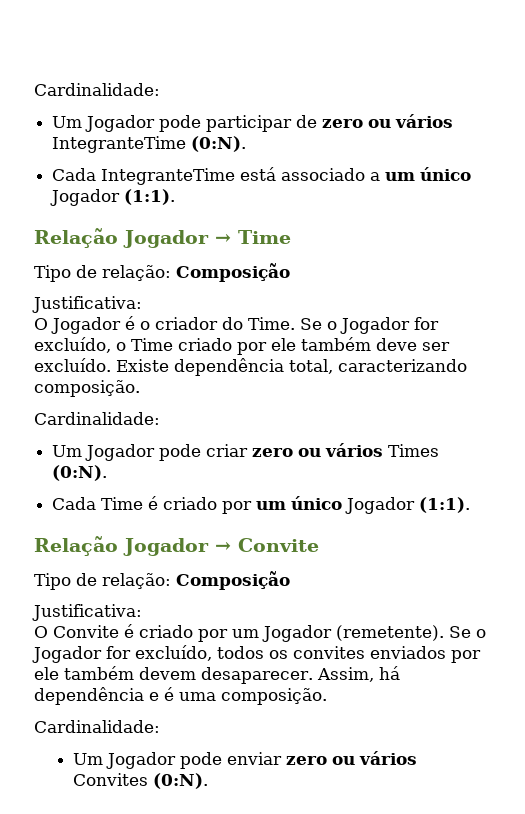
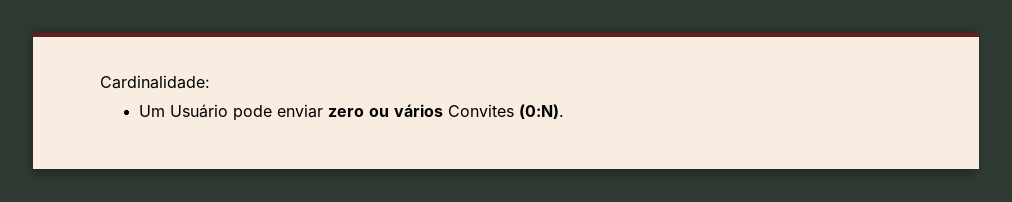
[34,83,160,96] [52,114,454,132] [52,136,247,153] [52,167,472,185] [50,189,176,206] [34,228,291,248] [34,263,290,282] [32,296,142,313] [34,316,439,334] [34,337,450,355] [34,358,467,376] [34,380,140,397] [34,412,160,425] [52,443,440,461] [52,465,108,481] [52,496,471,514] [34,536,319,556] [34,571,290,590] [32,604,142,621] [34,624,486,642] [32,645,481,663] [34,666,400,684] [34,687,327,705] [34,720,160,733] [72,752,176,769] Cardinalidade: // Um Jogador pode participar de zero ou vários IntegranteTime (0:N). // Cada IntegranteTime está associado a um único Jogador (1:1). // Relação Jogador → Time // Tipo de relação: Composição // Justificativa: // O Jogador é o criador do Time. Se o Jogador for excluído, o Time criado por ele também deve ser excluído. Existe dependência total, caracterizando composição. // Cardinalidade: // Um Jogador pode criar zero ou vários Times (0:N). // Cada Time é criado por um único Jogador (1:1). // Relação Jogador → Convite // Tipo de relação: Composição // Justificativa: // O Convite é criado por um Jogador (remetente). Se o Jogador for excluído, todos os convites enviados por ele também devem desaparecer. Assim, há dependência e é uma composição. // Cardinalidade: // Um Jogador -> [100,75,210,89] [138,104,228,118] Cardinalidade: // Um Usuário

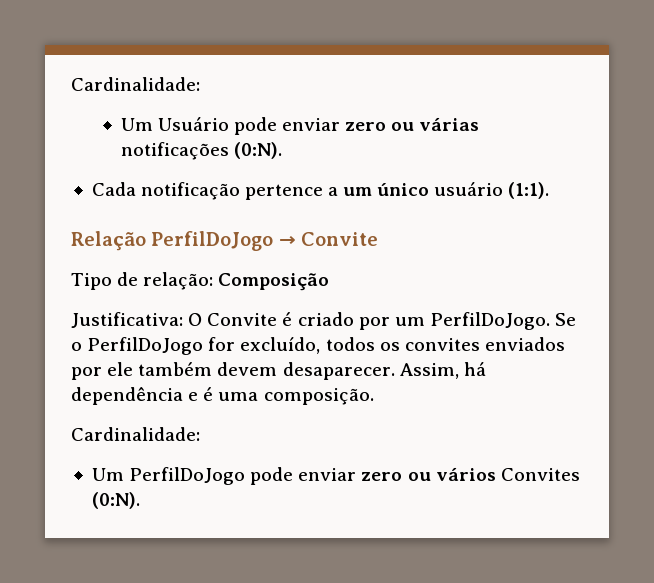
(389, 112) none -> [419,117,480,131] [120,142,282,160] [91,182,549,200] [71,231,379,251] [71,272,330,291] [71,312,577,330] [71,337,565,355] [71,362,486,380] [71,387,374,405] [71,427,200,441] [91,467,431,485] várias notificações (0:N). // Cada notificação pertence a um único usuário (1:1). // Relação PerfilDoJogo → Convite // Tipo de relação: Composição // Justificativa: O Convite é criado por um PerfilDoJogo. Se o PerfilDoJogo for excluído, todos os convites enviados por ele também devem desaparecer. Assim, há dependência e é uma composição. // Cardinalidade: // Um PerfilDoJogo pode enviar zero ou

